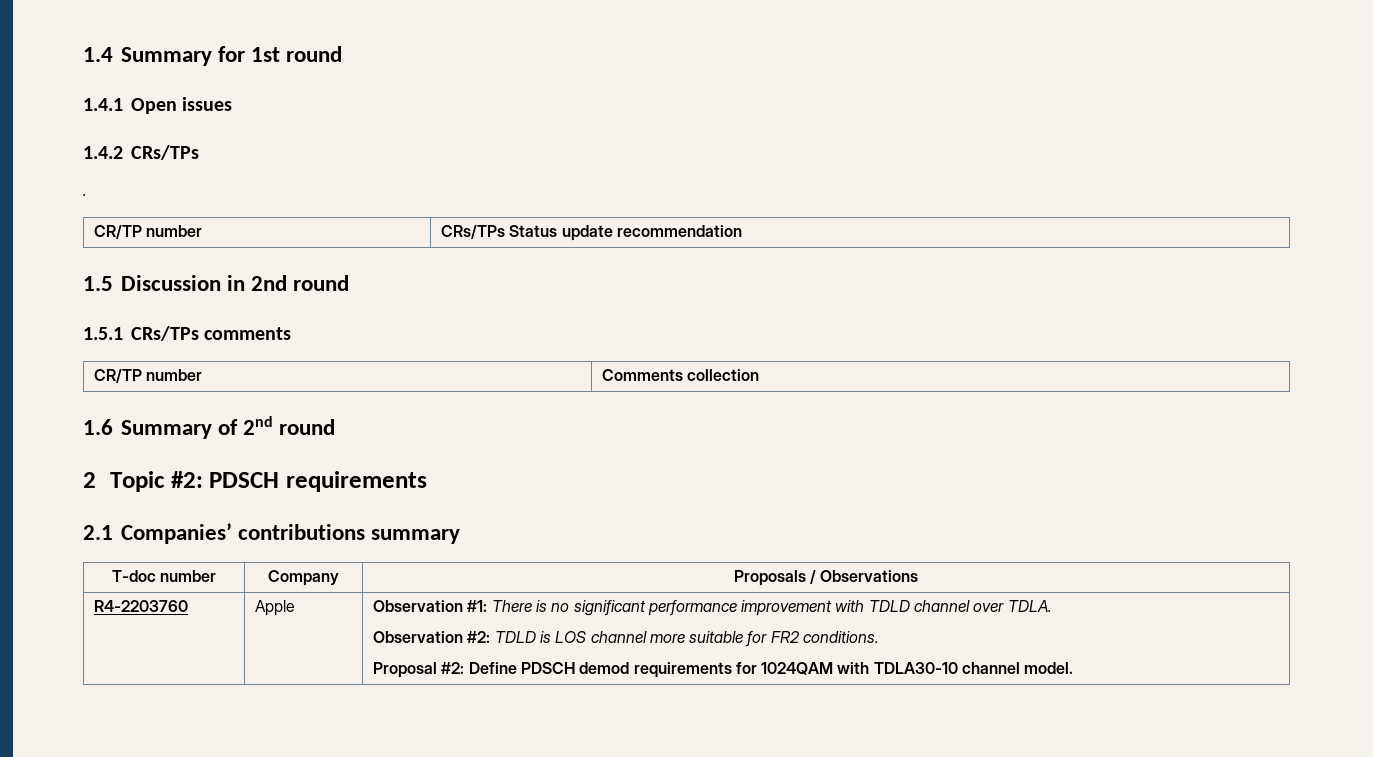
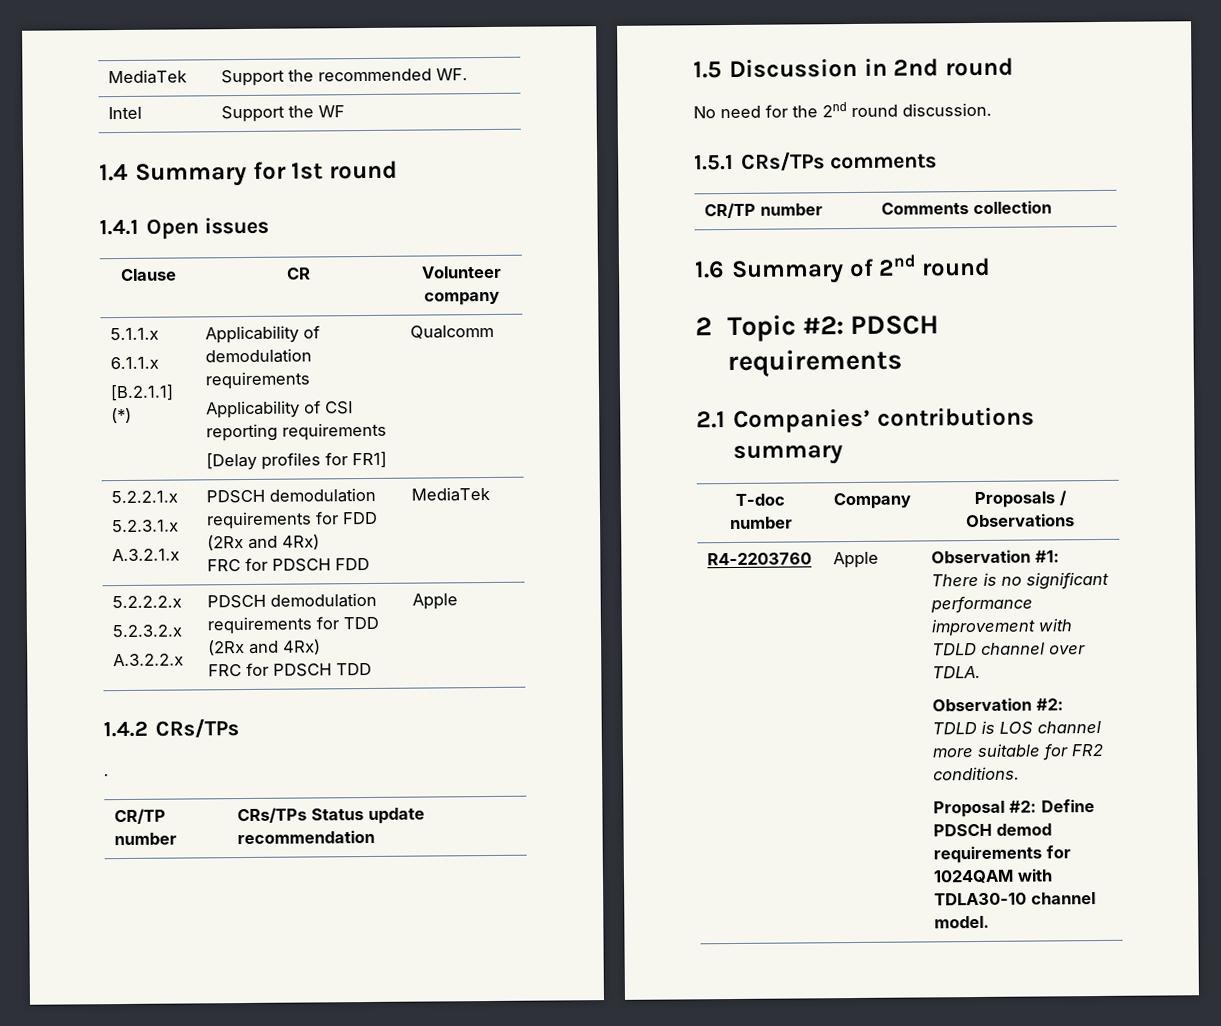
(83, 54) none -> [108,69,188,85] [221,68,469,87] [108,106,143,120] [221,105,346,123] MediaTek | Support the recommended WF. // Intel | Support the WF //
(233, 104) none -> [119,268,177,282] [285,267,311,280] [420,265,502,279] [423,291,500,306] [110,327,160,341] [110,356,160,370] [110,384,175,402] [111,407,133,424] [205,325,321,344] [205,348,313,364] [205,371,311,390] [206,400,354,419] [206,422,388,442] [206,451,388,471] [410,324,495,339] [111,490,179,504] [112,519,180,533] [112,548,181,562] [206,487,377,504] [206,511,379,530] [207,534,321,551] [207,557,371,572] [411,486,491,502] [112,595,183,609] [112,624,183,638] [113,653,185,667] [207,592,378,609] [207,616,380,635] [208,639,322,656] [208,662,373,677] [412,593,459,610] // Clause | CR | Volunteer company // 5.1.1.x // 6.1.1.x // [B.2.1.1] (*) | Applicability of demodulation requirements // Applicability of CSI reporting requirements // [Delay profiles for FR1] | Qualcomm // 5.2.2.1.x // 5.2.3.1.x // A.3.2.1.x | PDSCH demodulation requirements for FDD (2Rx and 4Rx) // FRC for PDSCH FDD | MediaTek // 5.2.2.2.x // 5.2.3.2.x // A.3.2.2.x | PDSCH demodulation requirements for TDD (2Rx and 4Rx) // FRC for PDSCH TDD | Apple
(350, 283) none -> [693,102,992,119] // No need for the 2nd round discussion.

